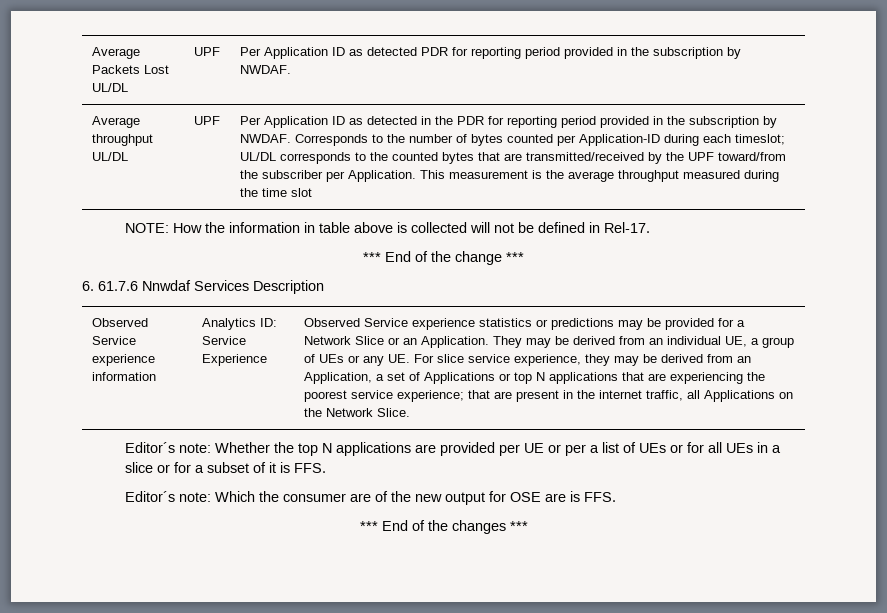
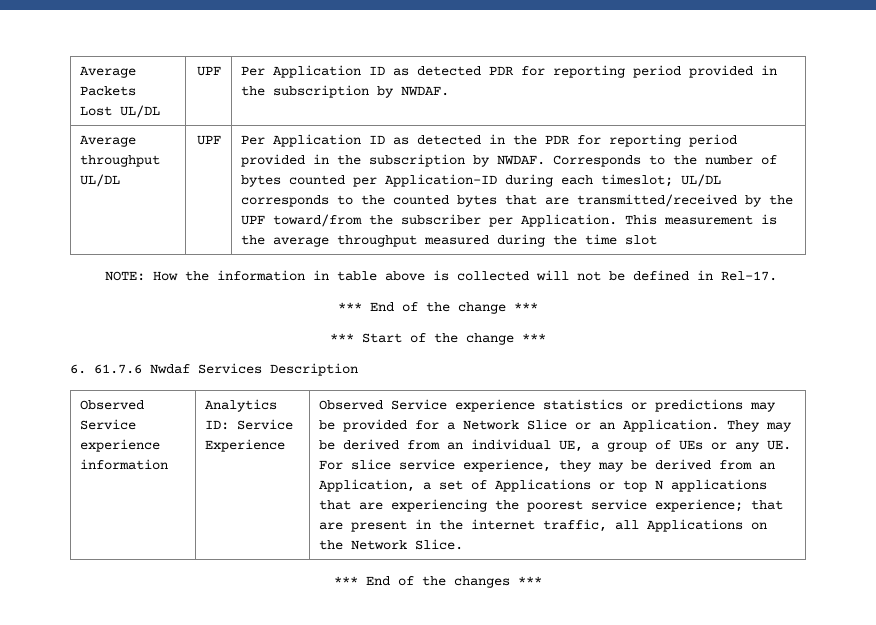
(524, 257) none -> [330,333,546,345] // *** Start of the change ***
[142,280,191,291] Nnwdaf -> [150,364,190,374] Nwdaf
[124,442,781,456] [124,462,326,473] [124,491,616,505] // Editor´s note: Whether the top N applications are provided per UE or per a list of UEs or for all UEs in a slice or for a subset of it is FFS. // Editor´s note: Which the consumer are of the new output for OSE are is FFS. -> (464, 544) none

